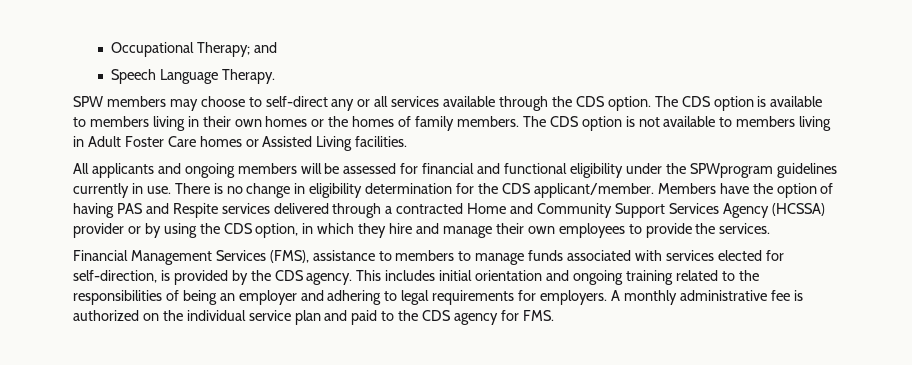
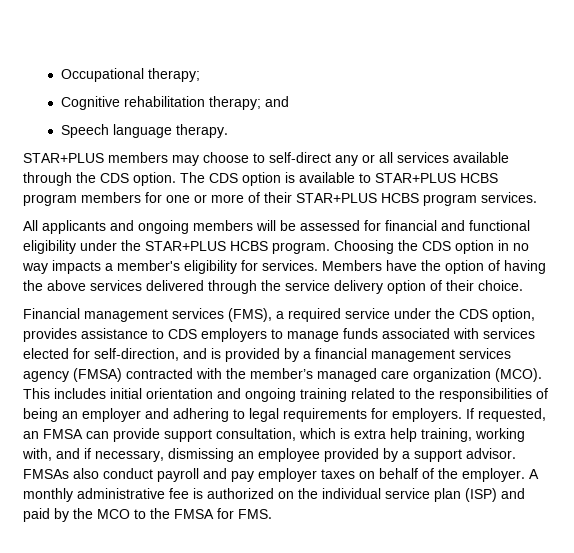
[196,42,250,57] Therapy; -> [147,68,200,82] [60,96,261,110] therapy; // Cognitive rehabilitation therapy;
[159,69,275,84] [73,96,103,107] Language Therapy. // SPW -> [112,124,228,138] [23,153,104,163] language therapy. // STAR+PLUS
[89,116,832,131] [73,136,408,151] members living in their own homes or the homes of family members. The CDS option is not available to members living in Adult Foster Care homes or Assisted Living facilities. -> [375,173,498,183] [23,192,537,206] STAR+PLUS HCBS program members for one or more of their STAR+PLUS HCBS program services.
[689,163,837,178] [73,183,654,198] SPWprogram guidelines currently in use. There is no change in eligibility determination for the CDS applicant/member. -> [145,240,529,254] [22,260,318,274] STAR+PLUS HCBS program. Choosing the CDS option in no way impacts a member's eligibility for services.
[116,203,825,218] [73,223,771,238] [73,250,455,265] PAS and Respite services delivered through a contracted Home and Community Support Services Agency (HCSSA) provider or by using the CDS option, in which they hire and manage their own employees to provide the services. // Financial Management Services (FMS), assistance to members -> [23,280,523,294] [23,308,535,322] [23,328,267,342] the above services delivered through the service delivery option of their choice. // Financial management services (FMS), a required service under the CDS option, provides assistance to CDS employers
(157, 276) none -> [183,348,207,359] and
[250,270,353,285] the CDS agency. -> [303,348,511,362] [23,368,542,382] a financial management services agency (FMSA) contracted with the member’s managed care organization (MCO).
(608, 297) none -> [466,408,546,422] [23,428,525,442] [22,448,516,462] [23,468,525,482] If requested, an FMSA can provide support consultation, which is extra help training, working with, and if necessary, dismissing an employee provided by a support advisor. FMSAs also conduct payroll and pay employer taxes on behalf of the employer.
(321, 317) none -> [465,488,497,502] (ISP)
[381,310,499,325] to the CDS agency -> [54,508,214,522] by the MCO to the FMSA

